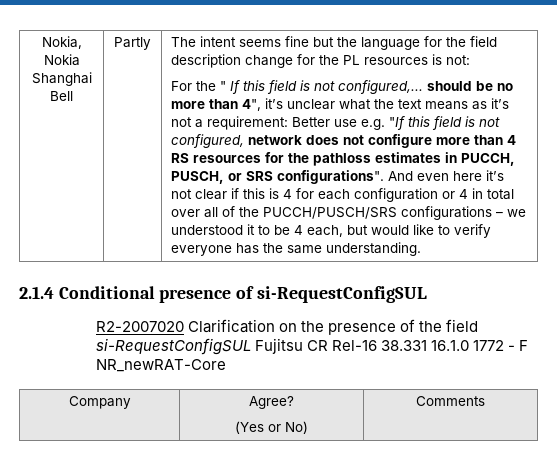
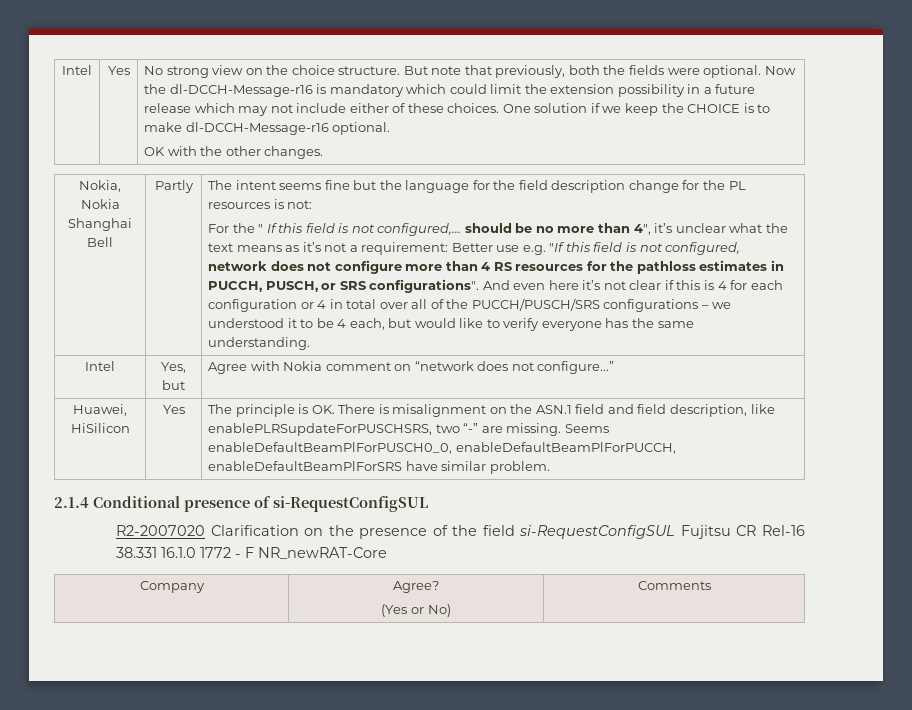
(41, 42) none -> [62,65,92,75] [107,66,130,75] [144,65,796,78] [144,84,756,97] [144,103,771,116] [144,122,391,135] [144,146,324,159] Intel | Yes | No strong view on the choice structure. But note that previously, both the fields were optional. Now the dl-DCCH-Message-r16 is mandatory which could limit the extension possibility in a future release which may not include either of these choices. One solution if we keep the CHOICE is to make dl-DCCH-Message-r16 optional. // OK with the other changes. //
(422, 249) none -> [85,361,115,371] [161,362,186,373] [162,380,185,390] [208,361,615,374] [73,404,127,416] [70,423,130,433] [162,405,185,414] [208,404,775,417] [208,423,609,436] [208,442,676,454] [208,461,550,474] // Intel | Yes, but | Agree with Nokia comment on “network does not configure...” // Huawei, HiSilicon | Yes | The principle is OK. There is misalignment on the ASN.1 field and field description, like enablePLRSupdateForPUSCHSRS, two “-” are missing. Seems enableDefaultBeamPlForPUSCH0_0, enableDefaultBeamPlForPUCCH, enableDefaultBeamPlForSRS have similar problem.

